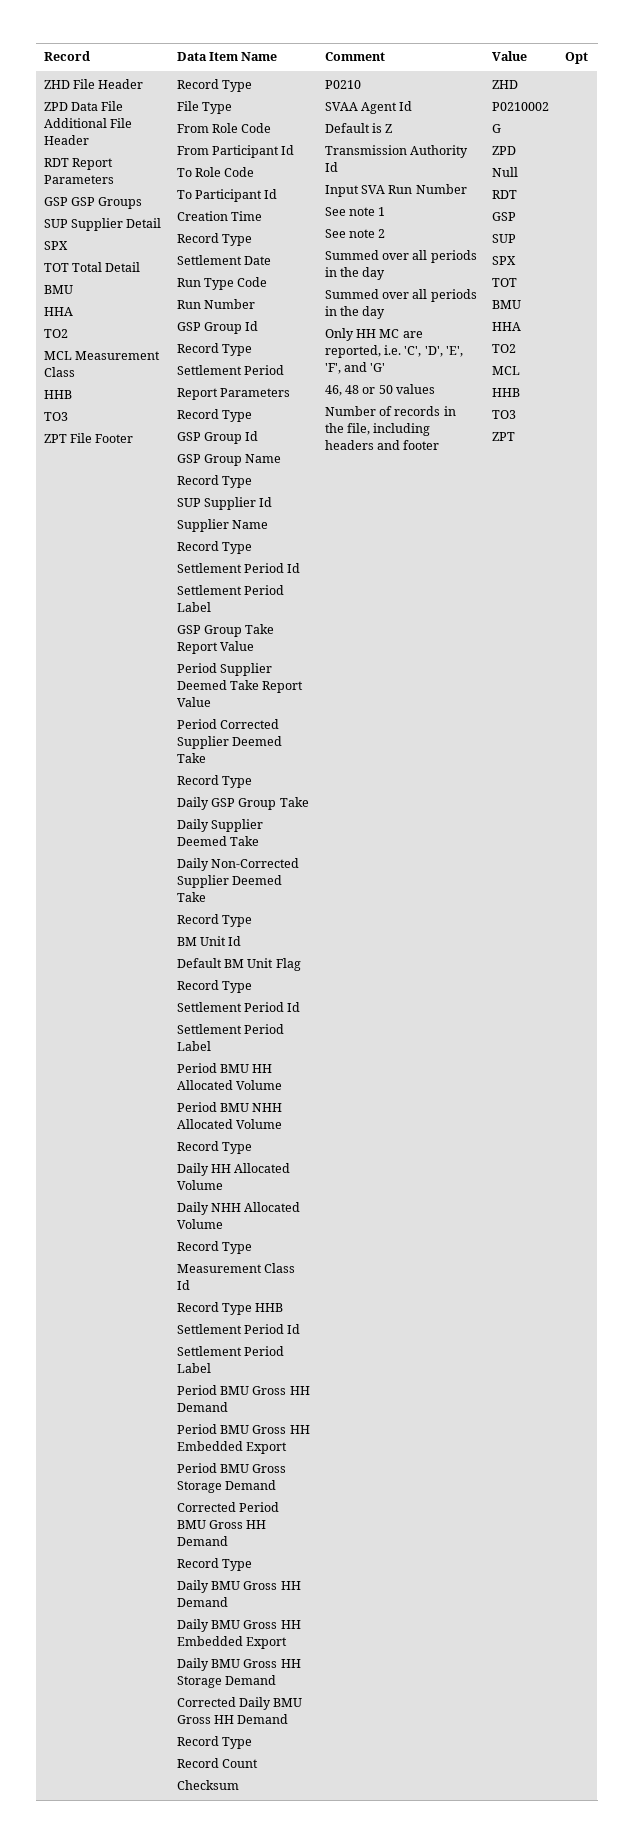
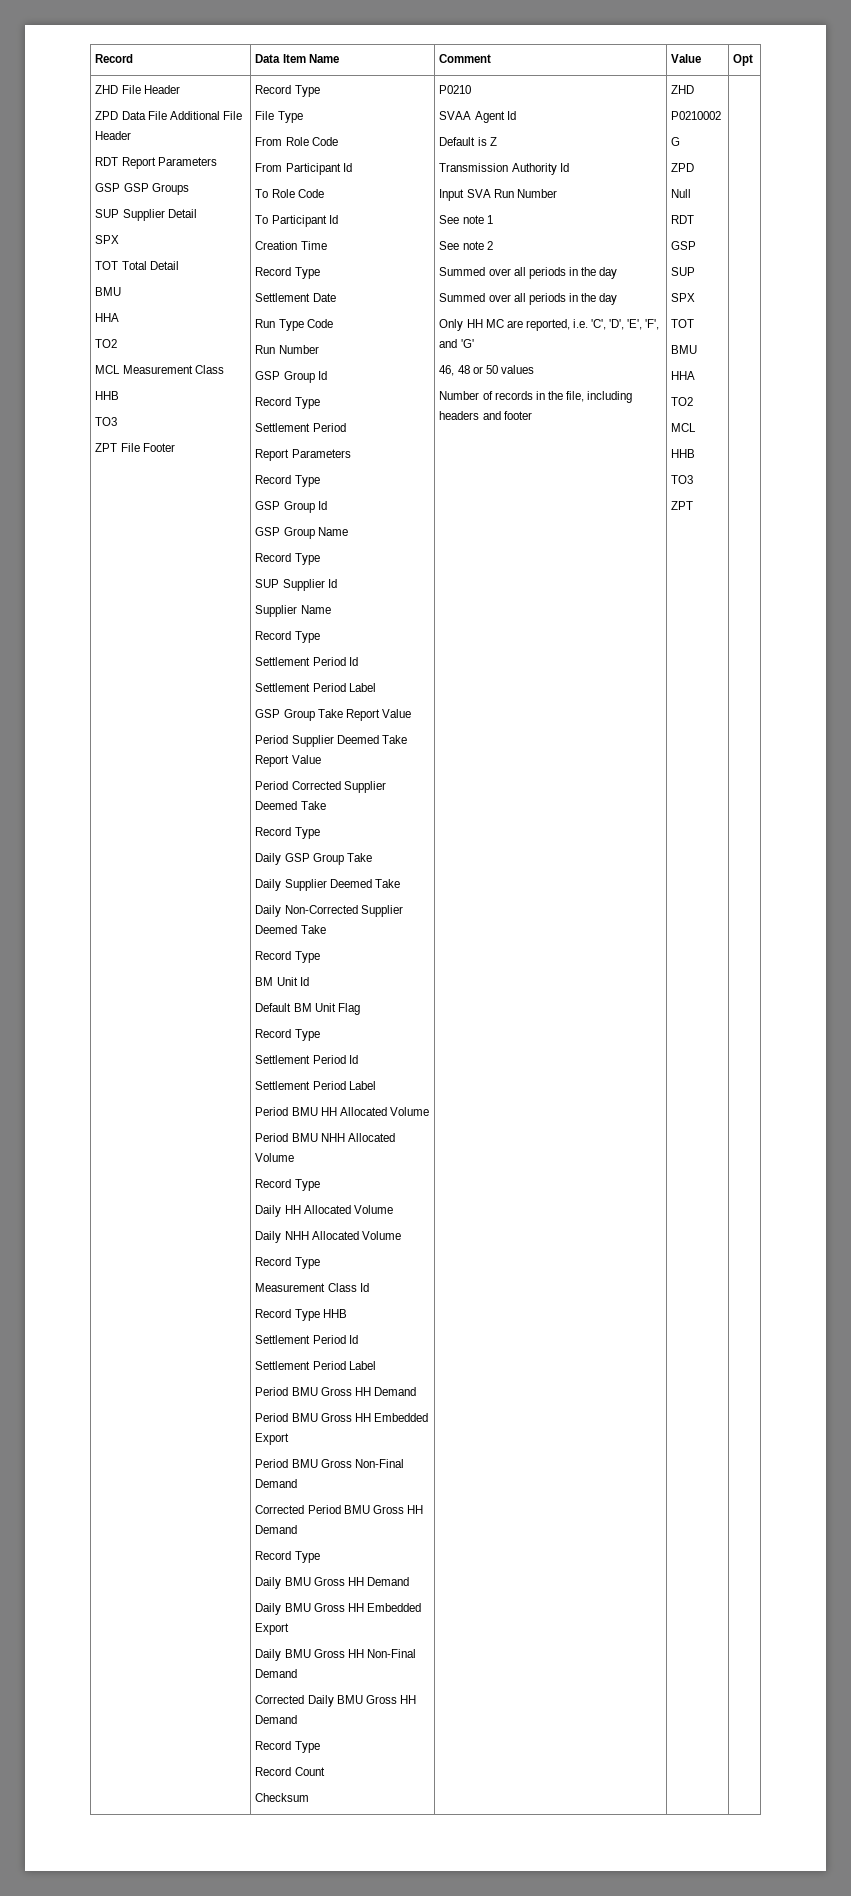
[176,1481,222,1493] Storage -> [354,1459,404,1468] Non-Final
[176,1676,222,1688] Storage -> [366,1649,416,1658] Non-Final

